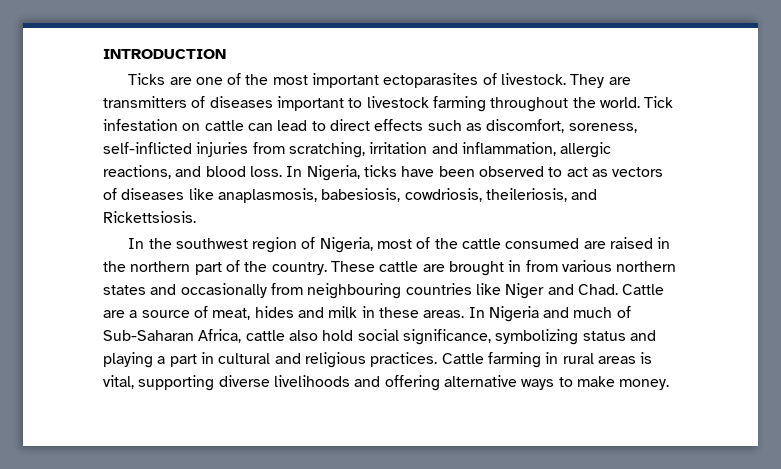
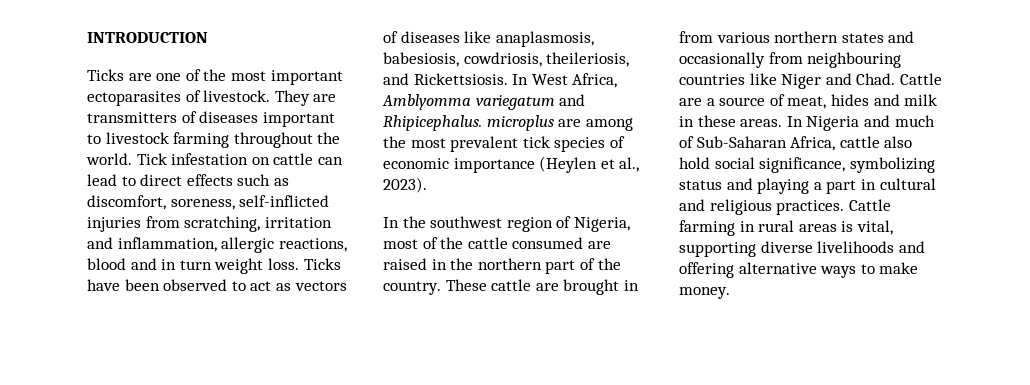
[175,165,397,181] and blood loss. In Nigeria, ticks -> [87,258,341,274] blood and in turn weight loss. Ticks
(196, 217) none -> [512,73,618,88] [382,94,586,110] [383,115,633,131] [383,136,625,152] [383,156,640,173] [383,177,427,193] In West Africa, Amblyomma variegatum and Rhipicephalus. microplus are among the most prevalent tick species of economic importance (Heylen et al., 2023).

